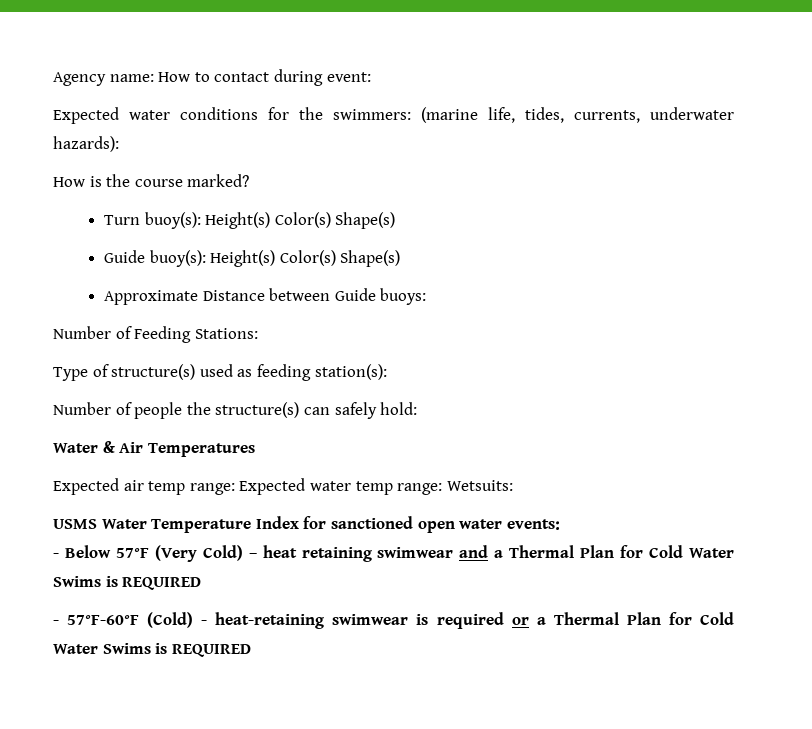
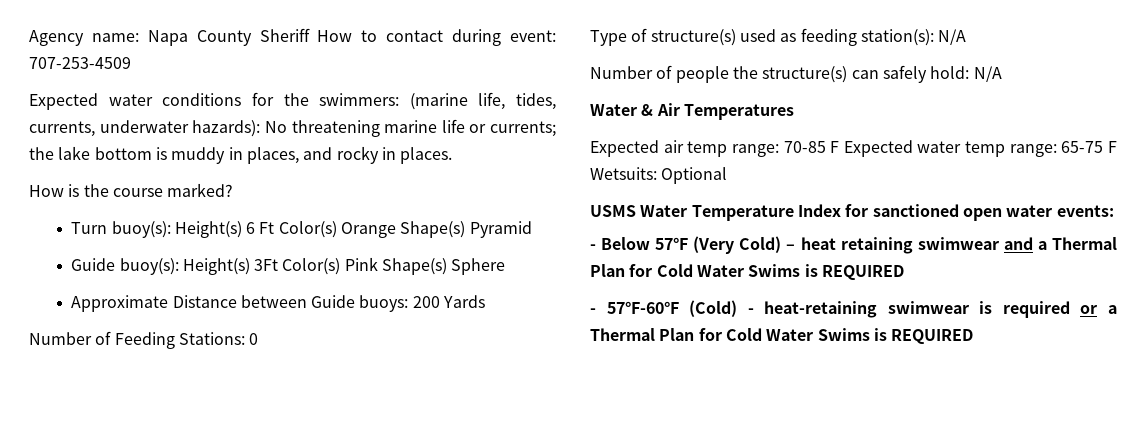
(154, 78) none -> [147,28,310,46] Napa County Sheriff
(371, 77) none -> [29,57,131,69] 707-253-4509
(119, 144) none -> [264,119,556,137] [29,146,453,164] No threatening marine life or currents; the lake bottom is muddy in places, and rocky in places.
[274,212,396,229] Color(s) Shape(s) -> [246,221,532,238] 6 Ft Color(s) Orange Shape(s) Pyramid
[279,250,401,267] Color(s) Shape(s) -> [254,257,506,275] 3Ft Color(s) Pink Shape(s) Sphere
(427, 296) none -> [412,295,486,308] 200 Yards
(258, 333) none -> [249,333,259,345] 0
(387, 372) none -> [938,29,967,45] N/A
(418, 408) none -> [973,66,1002,82] N/A
(235, 489) none -> [783,141,840,153] 70-85 F
(443, 489) none -> [1061,141,1117,153] 65-75 F
(513, 485) none -> [661,167,728,184] Optional

